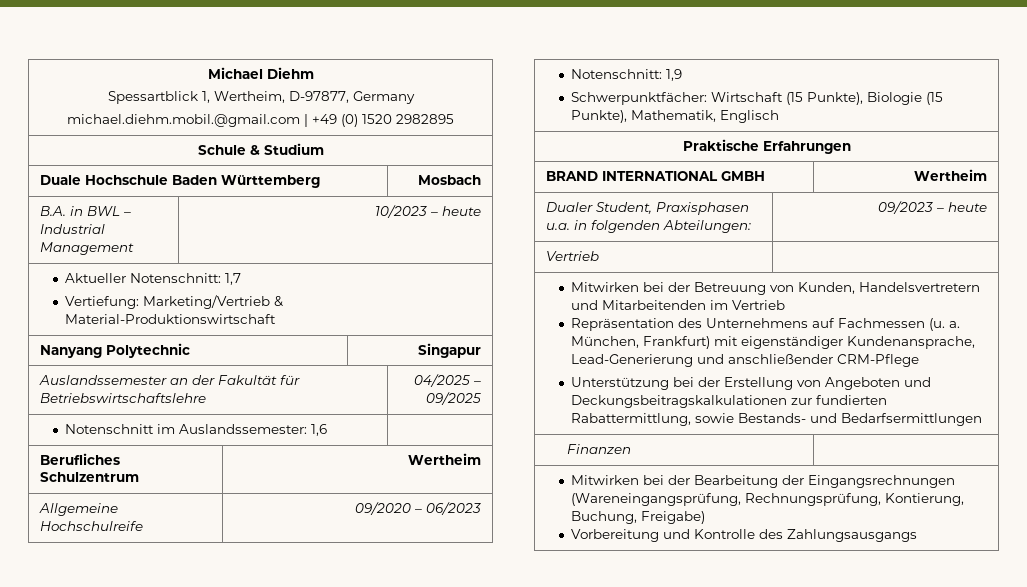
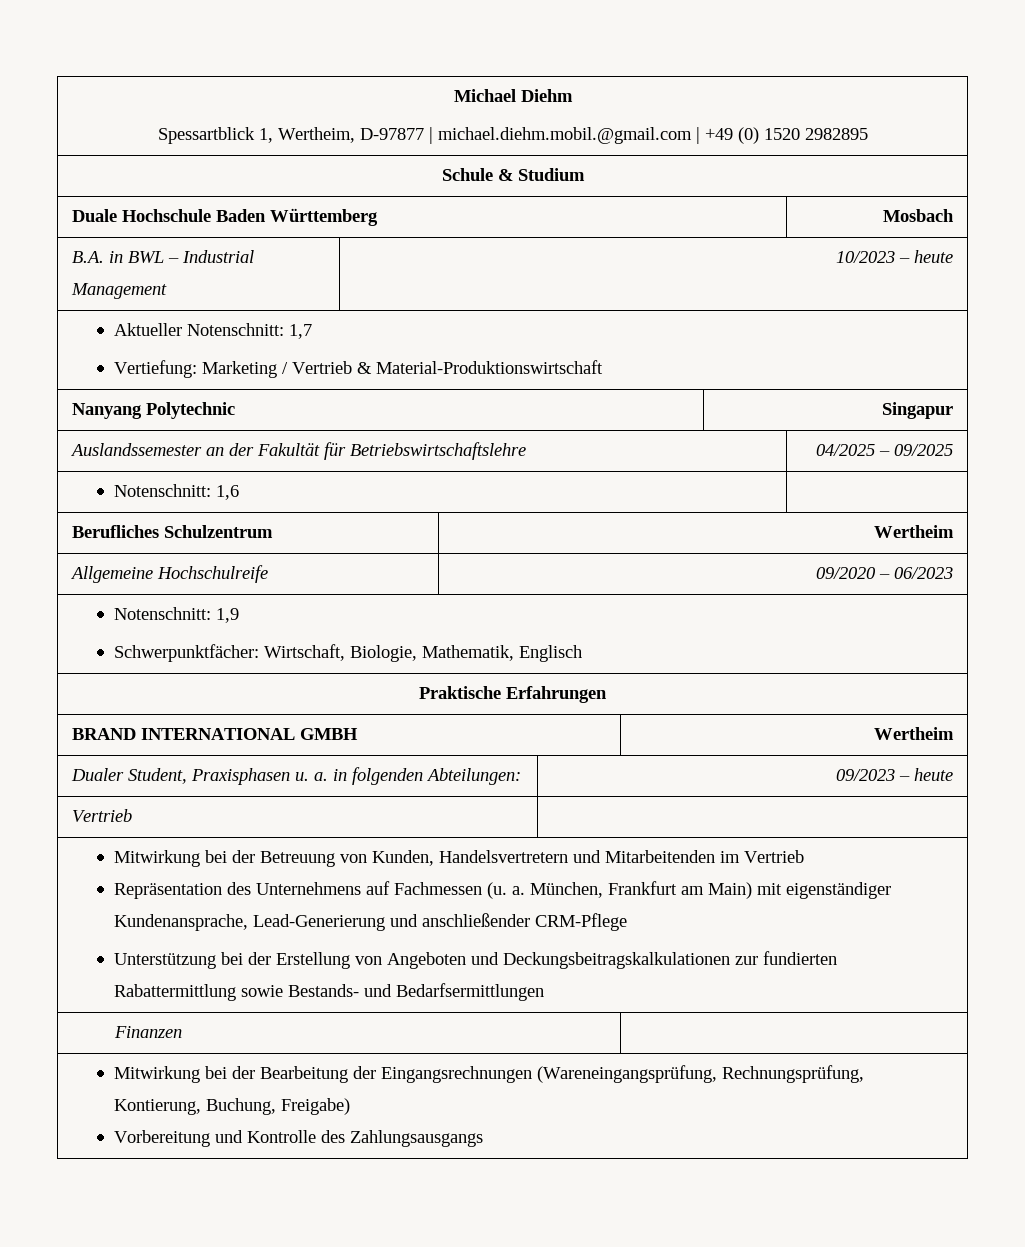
[288,91,415,104] D-97877, Germany // -> [359,127,433,144] D-97877 |
[143,295,271,309] Marketing/Vertrieb -> [201,361,352,378] Marketing / Vertrieb
[65,424,308,434] Notenschnitt im Auslandssemester: -> [113,484,211,497] Notenschnitt:
[711,92,944,105] [571,110,628,123] Wirtschaft (15 Punkte), Biologie (15 Punkte), -> [263,644,417,662] Wirtschaft, Biologie,
[545,223,570,230] u.a. -> [294,772,328,781] u. a.
[571,282,640,292] Mitwirken -> [113,850,200,867] Mitwirkung
[643,336,711,349] Frankfurt) -> [607,881,752,899] Frankfurt am Main)
[571,413,692,426] Rabattermittlung, -> [113,984,236,1001] Rabattermittlung
[571,475,640,485] Mitwirken -> [113,1066,200,1083] Mitwirkung

